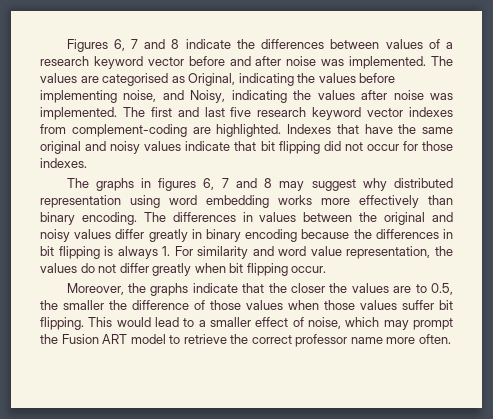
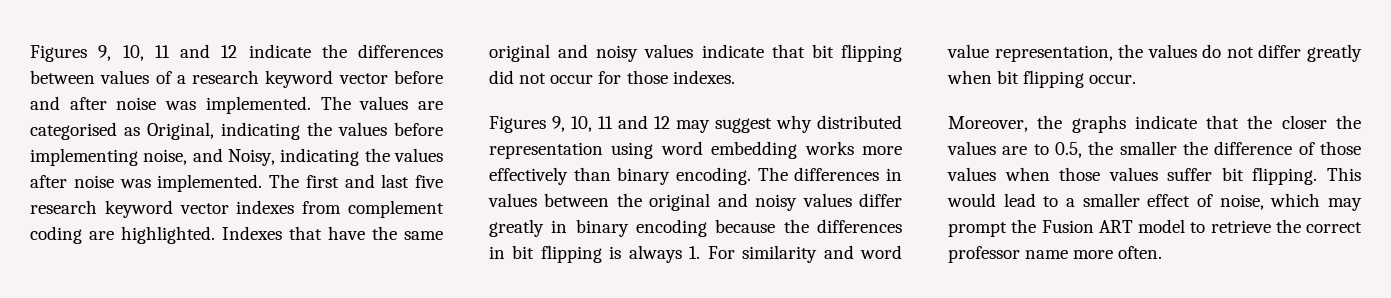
[66,39,180,52] Figures 6, 7 and 8 -> [30,44,238,62] Figures 9, 10, 11 and 12
[71,124,187,137] complement-coding -> [348,200,445,218] [30,226,82,244] complement coding
[66,178,273,191] The graphs in figures 6, 7 and 8 -> [489,115,670,133] Figures 9, 10, 11 and 12

